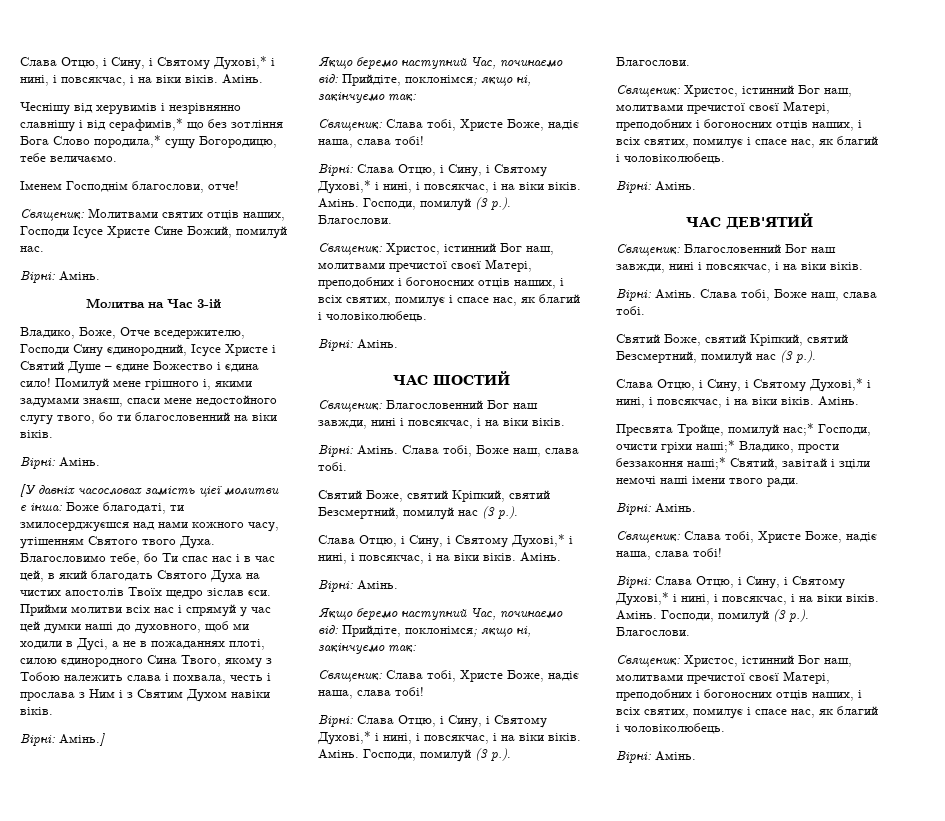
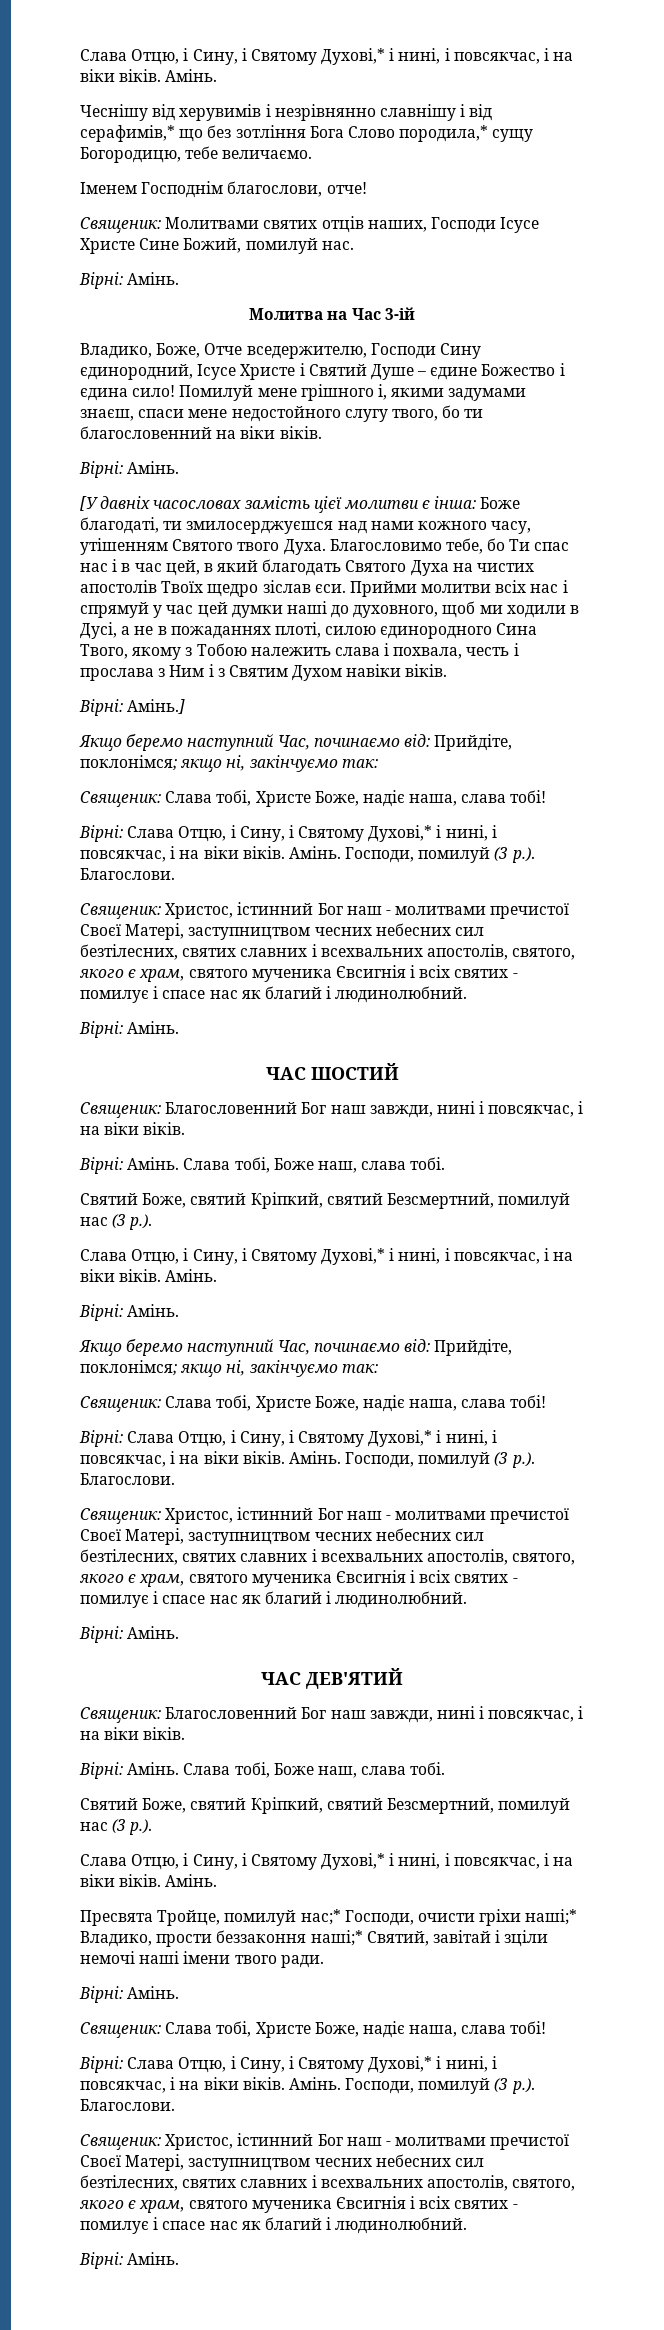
[526,246,554,255] [318,259,532,272] [318,277,564,289] [318,294,580,307] [318,311,427,322] наш, молитвами пречистої своєї Матері, преподобних і богоносних отців наших, і всіх святих, помилує і спасе нас, як благий і чоловіколюбець. -> [346,903,570,919] [80,923,484,940] [80,944,576,960] [80,965,518,982] [80,986,468,1003] наш - молитвами пречистої Своєї Матері, заступництвом чесних небесних сил безтілесних, святих славних і всехвальних апостолів, святого, якого є храм, святого мученика Євсигнія і всіх святих - помилує і спасе нас як благий і людинолюбний.
[824,88,852,97] [616,101,830,114] [616,119,862,131] [616,136,878,149] [616,153,725,164] наш, молитвами пречистої своєї Матері, преподобних і богоносних отців наших, і всіх святих, помилує і спасе нас, як благий і чоловіколюбець. -> [346,1508,570,1524] [80,1528,484,1545] [80,1549,576,1565] [80,1570,518,1587] [80,1591,468,1608] наш - молитвами пречистої Своєї Матері, заступництвом чесних небесних сил безтілесних, святих славних і всехвальних апостолів, святого, якого є храм, святого мученика Євсигнія і всіх святих - помилує і спасе нас як благий і людинолюбний.
[824,658,852,667] [616,671,830,684] [616,689,862,701] [616,706,878,719] [616,723,725,734] наш, молитвами пречистої своєї Матері, преподобних і богоносних отців наших, і всіх святих, помилує і спасе нас, як благий і чоловіколюбець. -> [346,2134,570,2150] [80,2154,484,2171] [80,2175,576,2191] [80,2196,518,2213] [80,2217,468,2234] наш - молитвами пречистої Своєї Матері, заступництвом чесних небесних сил безтілесних, святих славних і всехвальних апостолів, святого, якого є храм, святого мученика Євсигнія і всіх святих - помилує і спасе нас як благий і людинолюбний.

